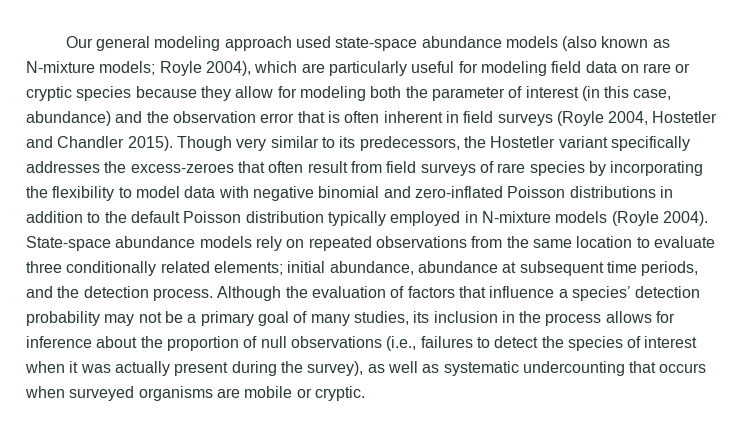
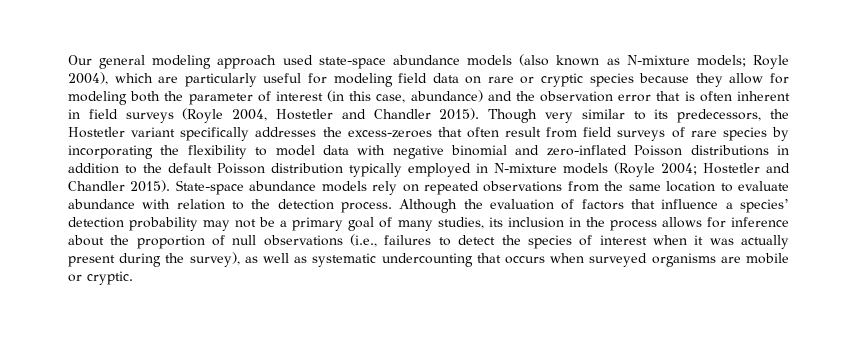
[662,211,708,226] 2004). -> [661,163,790,175] [68,180,171,192] 2004; Hostetler and Chandler 2015).
[26,261,699,276] [26,286,53,298] three conditionally related elements; initial abundance, abundance at subsequent time periods, and -> [68,199,244,210] abundance with relation to

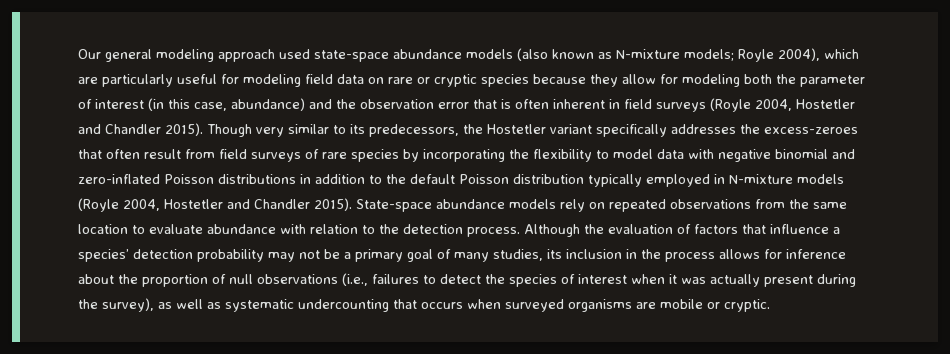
[661,163,697,175] 2004; -> [123,199,160,211] 2004,

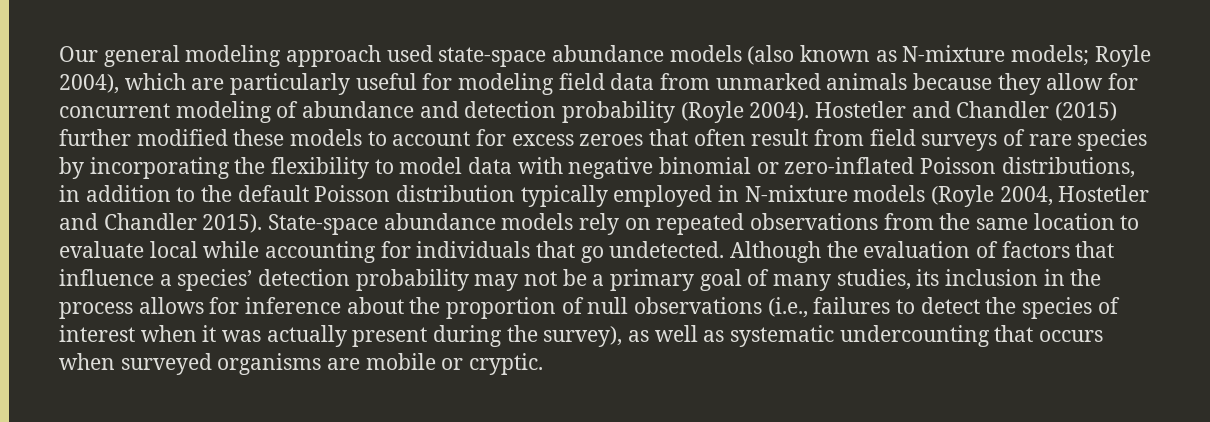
[368,74,865,87] [78,98,855,112] [78,123,858,137] on rare or cryptic species because they allow for modeling both the parameter of interest (in this case, abundance) and the observation error that is often inherent in field surveys (Royle 2004, Hostetler and Chandler 2015). Though very similar to its predecessors, the Hostetler variant specifically addresses the excess-zeroes -> [660,73,1139,95] [59,101,1118,123] [59,129,644,146] from unmarked animals because they allow for concurrent modeling of abundance and detection probability (Royle 2004). Hostetler and Chandler (2015) further modified these models to account for excess zeroes
[832,149,855,159] and -> [756,162,779,174] or
[218,174,296,184] distributions -> [1001,157,1135,178] distributions,
[207,224,520,237] abundance with relation to the detection process. -> [149,241,725,263] local while accounting for individuals that go undetected.

